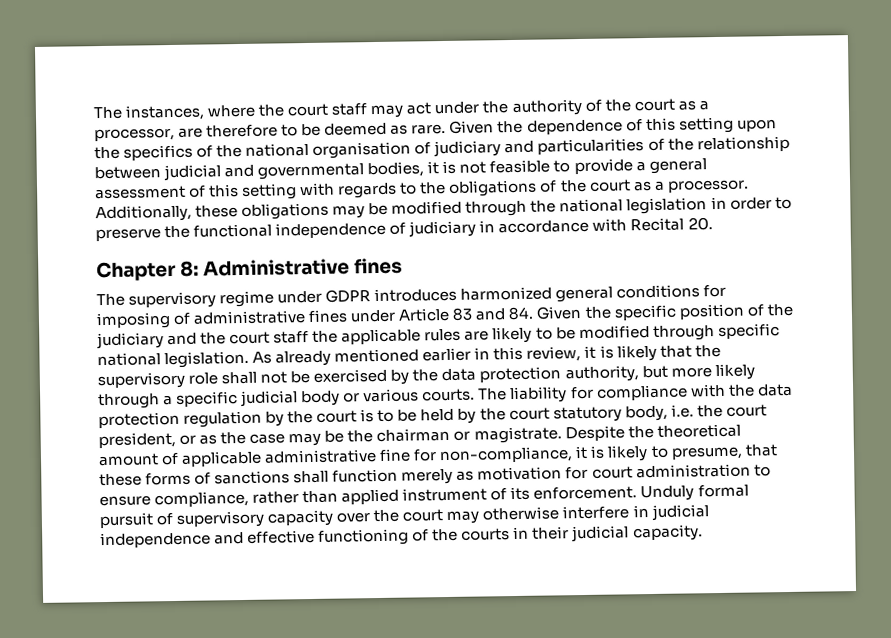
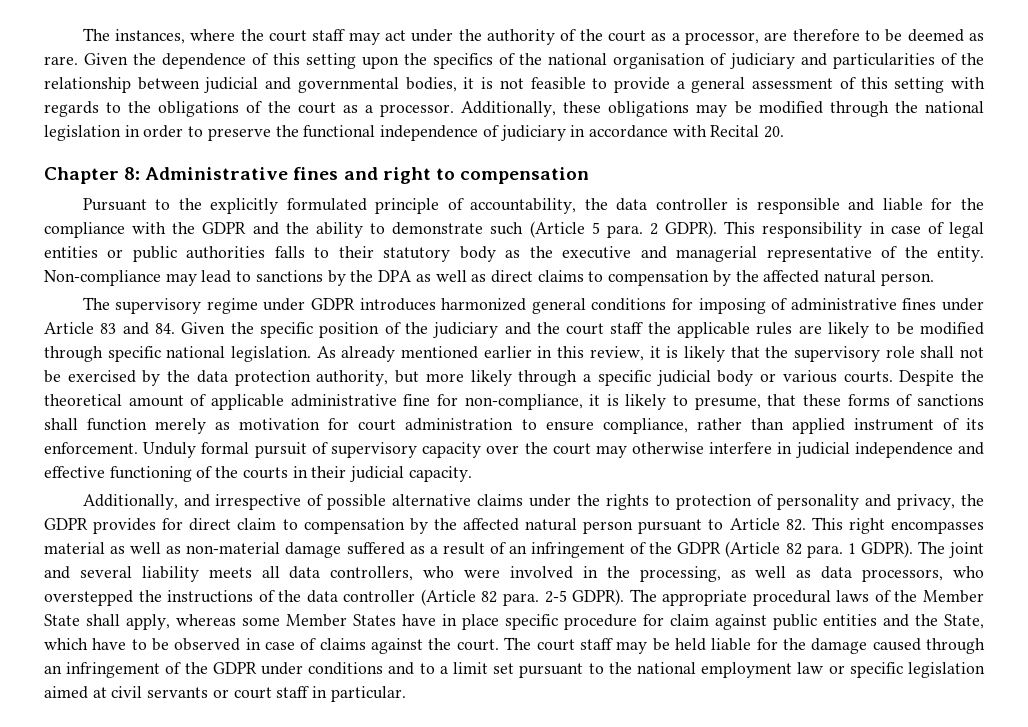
(404, 266) none -> [343,167,589,184] [82,198,985,214] [44,221,984,238] [44,246,985,262] [44,270,934,286] and right to compensation // Pursuant to the explicitly formulated principle of accountability, the data controller is responsible and liable for the compliance with the GDPR and the ability to demonstrate such (Article 5 para. 2 GDPR). This responsibility in case of legal entities or public authorities falls to their statutory body as the executive and managerial representative of the entity. Non-compliance may lead to sanctions by the DPA as well as direct claims to compensation by the affected natural person.
[478,383,793,404] [98,404,767,429] [98,426,562,449] The liability for compliance with the data protection regulation by the court is to be held by the court statutory body, i.e. the court president, or as the case may be the chairman or magistrate. -> (893, 377) none
(703, 533) none -> [82,494,985,510] [44,517,984,534] [44,541,985,558] [44,566,985,582] [44,589,984,606] [44,614,984,630] [44,637,985,654] [44,662,986,678] [44,686,406,702] // Additionally, and irrespective of possible alternative claims under the rights to protection of personality and privacy, the GDPR provides for direct claim to compensation by the affected natural person pursuant to Article 82. This right encompasses material as well as non-material damage suffered as a result of an infringement of the GDPR (Article 82 para. 1 GDPR). The joint and several liability meets all data controllers, who were involved in the processing, as well as data processors, who overstepped the instructions of the data controller (Article 82 para. 2-5 GDPR). The appropriate procedural laws of the Member State shall apply, whereas some Member States have in place specific procedure for claim against public entities and the State, which have to be observed in case of claims against the court. The court staff may be held liable for the damage caused through an infringement of the GDPR under conditions and to a limit set pursuant to the national employment law or specific legislation aimed at civil servants or court staff in particular.

